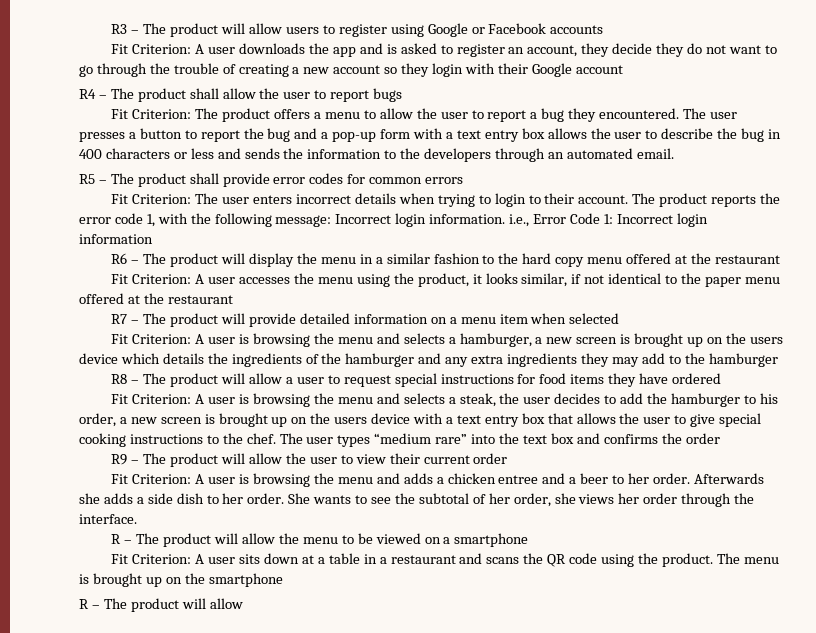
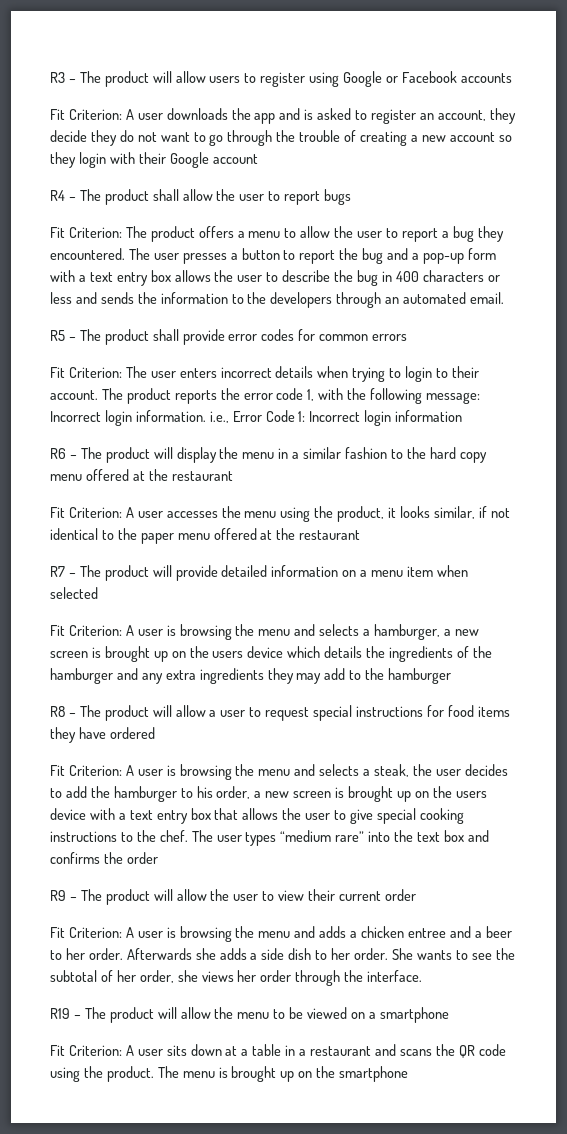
[111,534,122,544] R -> [50,1008,70,1019] R19
[79,598,243,612] // R – The product will allow -> (409, 1074) none

